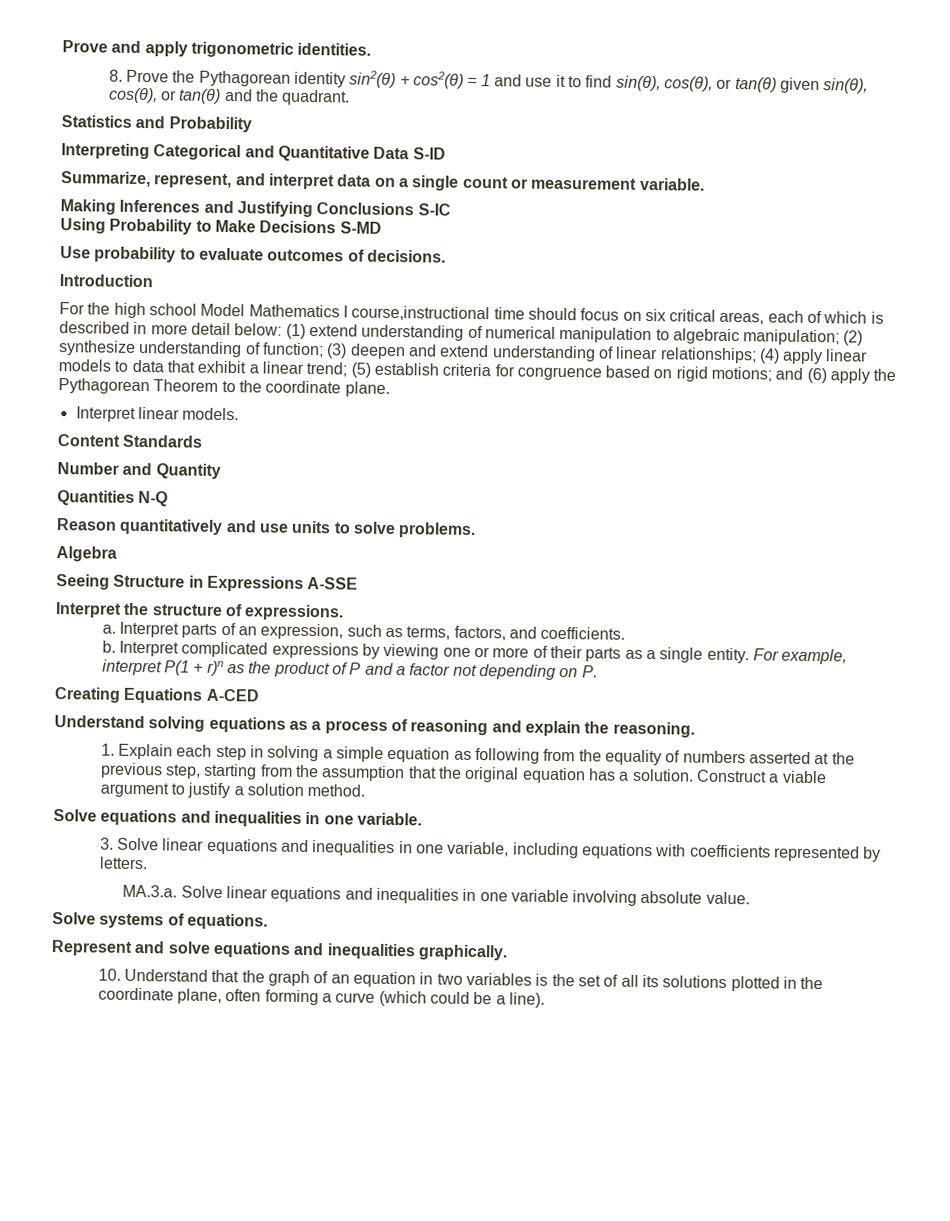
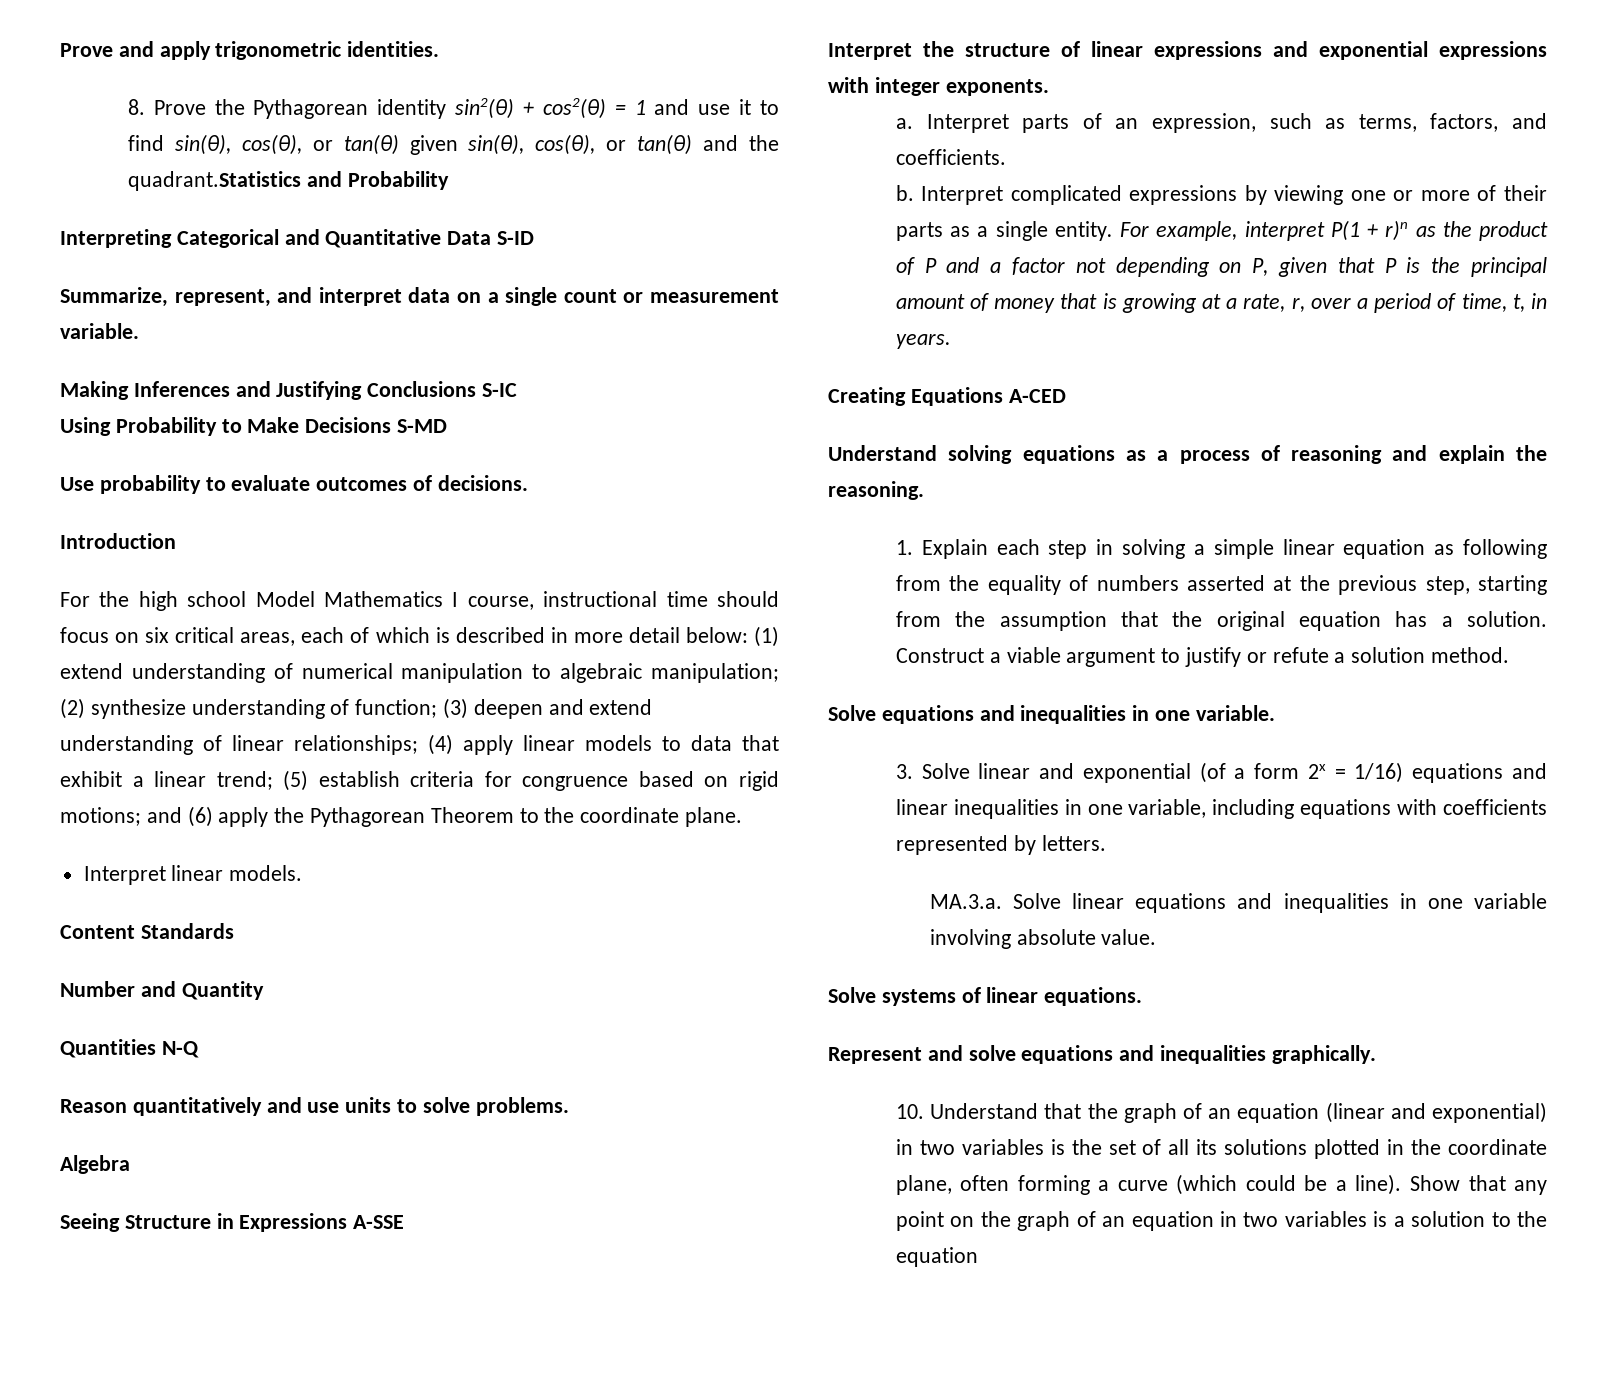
[281,89,351,106] [61,115,132,128] quadrant. // Statistics -> [127,171,301,191] quadrant.Statistics
[351,305,491,322] course,instructional -> [467,591,658,610] course, instructional
[244,604,345,621] expressions. -> [1091,41,1547,60] [828,77,1049,96] linear expressions and exponential expressions with integer exponents.
[581,665,598,678] P. -> [1252,257,1548,277] [895,293,1547,313] [895,334,951,349] P, given that P is the principal amount of money that is growing at a rate, r, over a period of time, t, in years.
(385, 754) none -> [1282,539,1335,555] linear
(231, 790) none -> [1246,647,1329,663] or refute
[206,838,310,855] equations and -> [1039,762,1547,783] [895,799,948,815] and exponential (of a form 2x = 1/16) equations and linear
(185, 919) none -> [986,987,1039,1003] linear
(417, 979) none -> [1325,1102,1547,1123] (linear and exponential)
(546, 1000) none -> [1409,1175,1547,1195] [895,1211,1548,1231] [895,1247,978,1267] Show that any point on the graph of an equation in two variables is a solution to the equation

